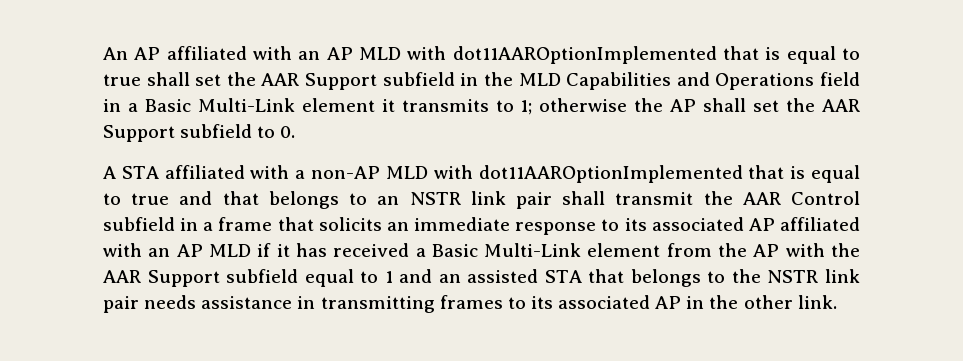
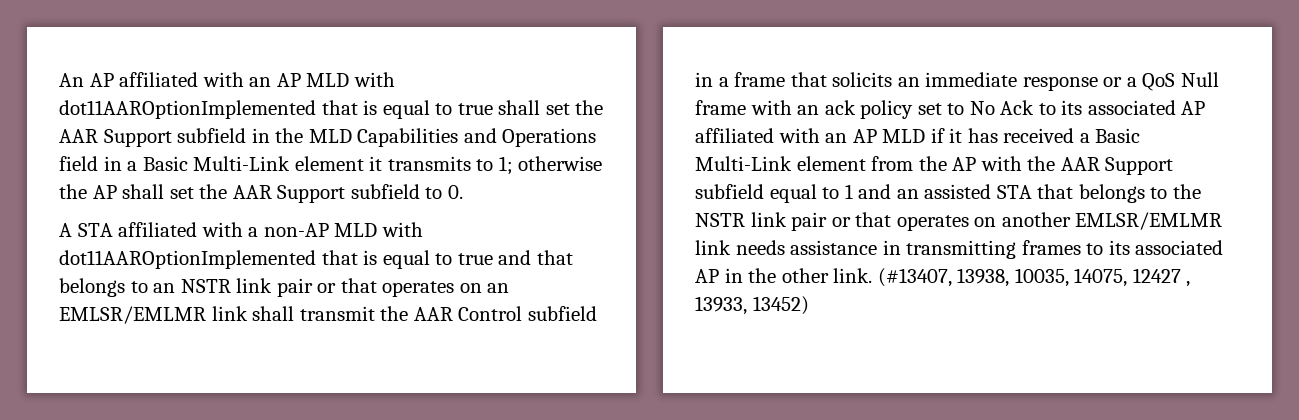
(552, 200) none -> [317,278,510,297] [59,306,248,324] or that operates on an EMLSR/EMLMR link
(597, 228) none -> [1103,72,1219,91] [695,100,1035,119] or a QoS Null frame with an ack policy set to No Ack
(139, 304) none -> [831,212,1223,231] [695,240,731,255] or that operates on another EMLSR/EMLMR link
(837, 302) none -> [877,268,1191,287] [695,296,809,315] (#13407, 13938, 10035, 14075, 12427 , 13933, 13452)

